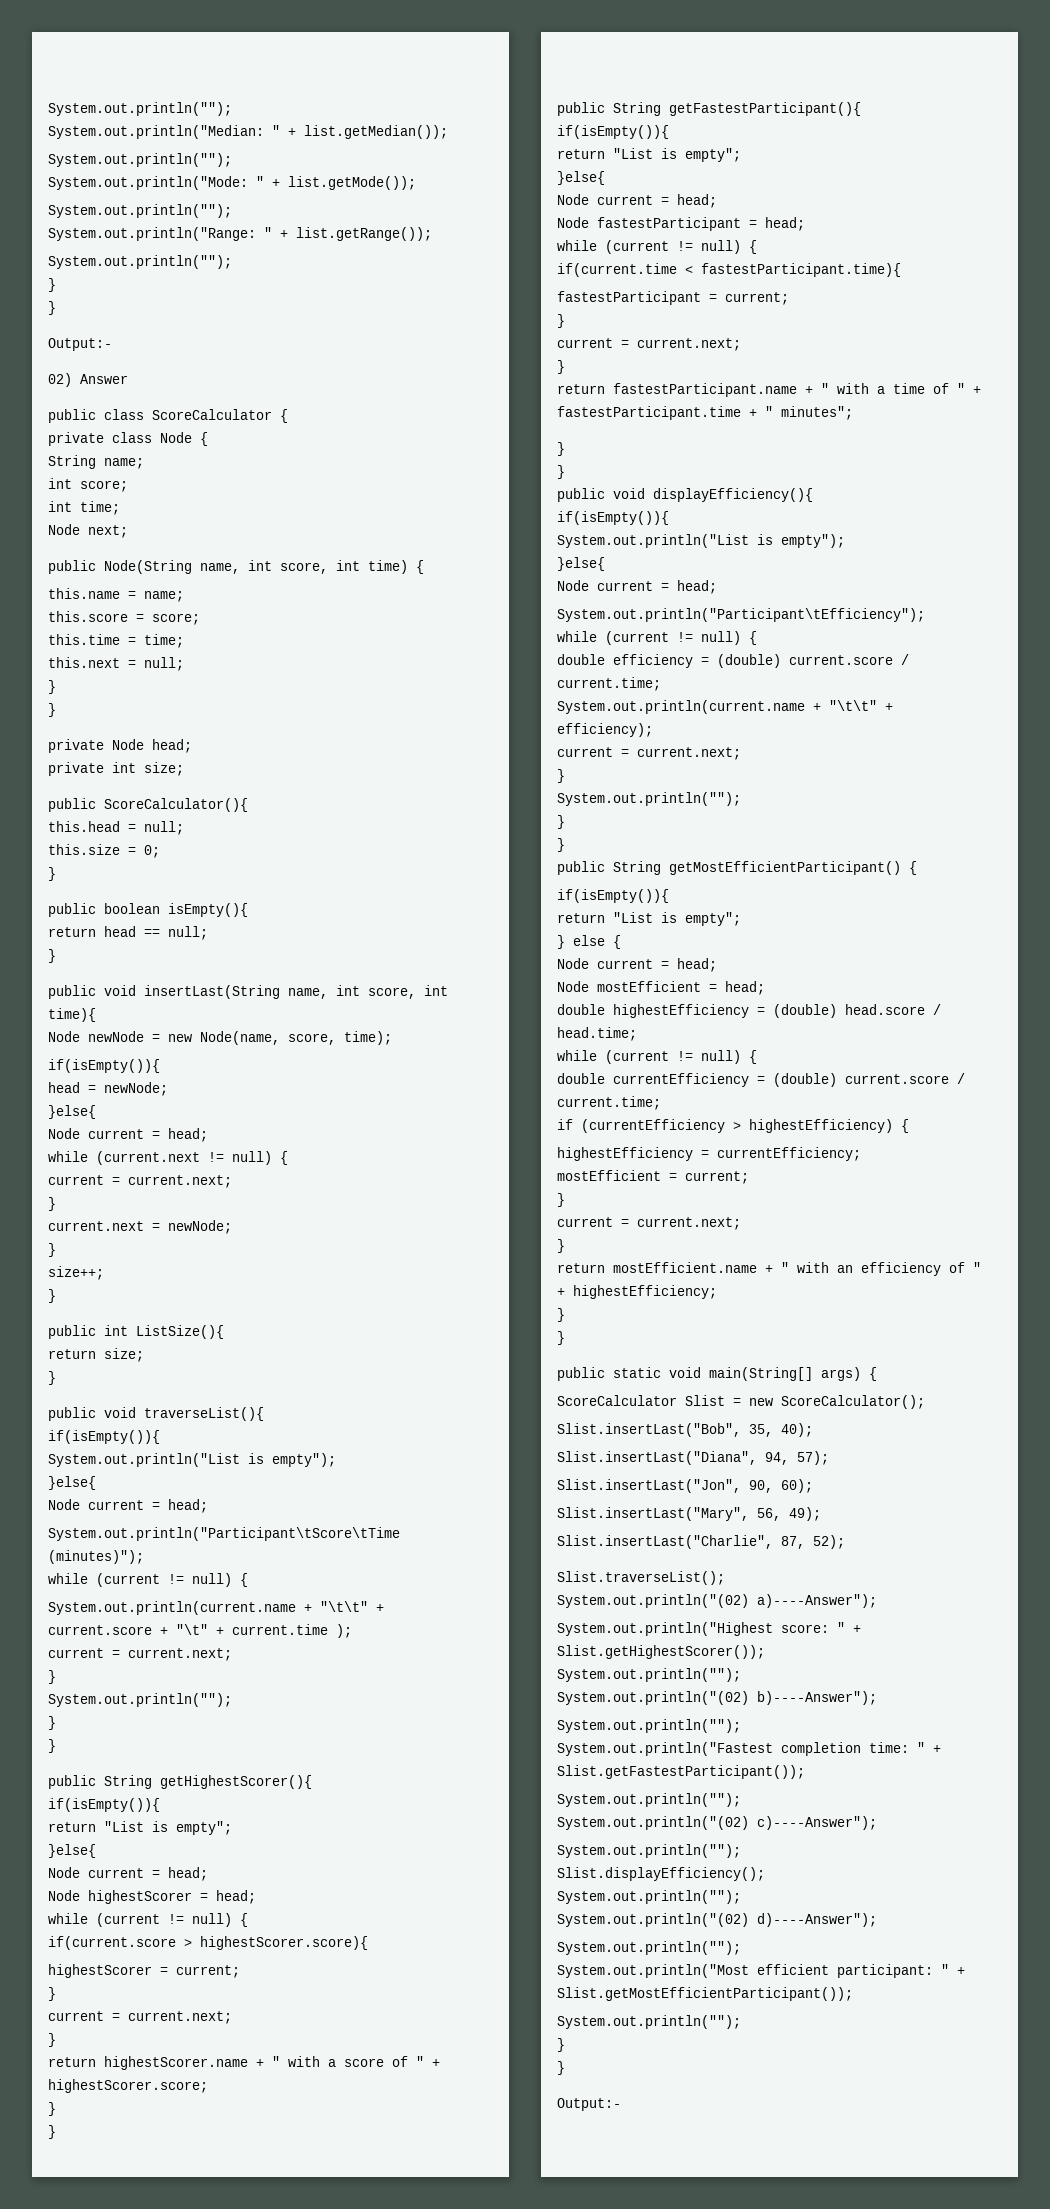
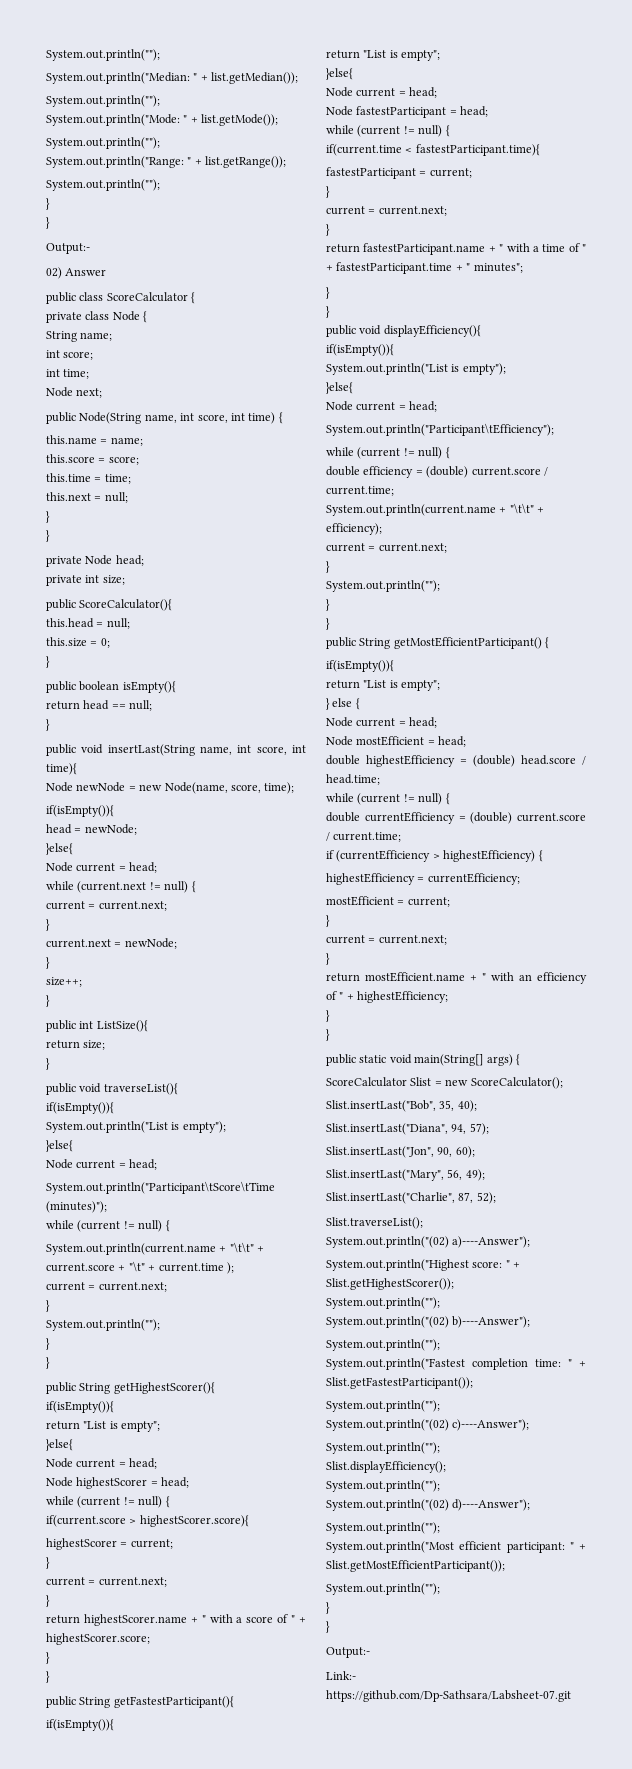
(621, 2104) none -> [326,1671,356,1680] [326,1690,571,1702] // Link:- https://github.com/Dp-Sathsara/Labsheet-07.git

